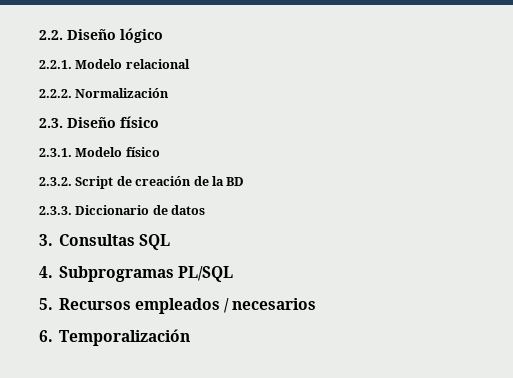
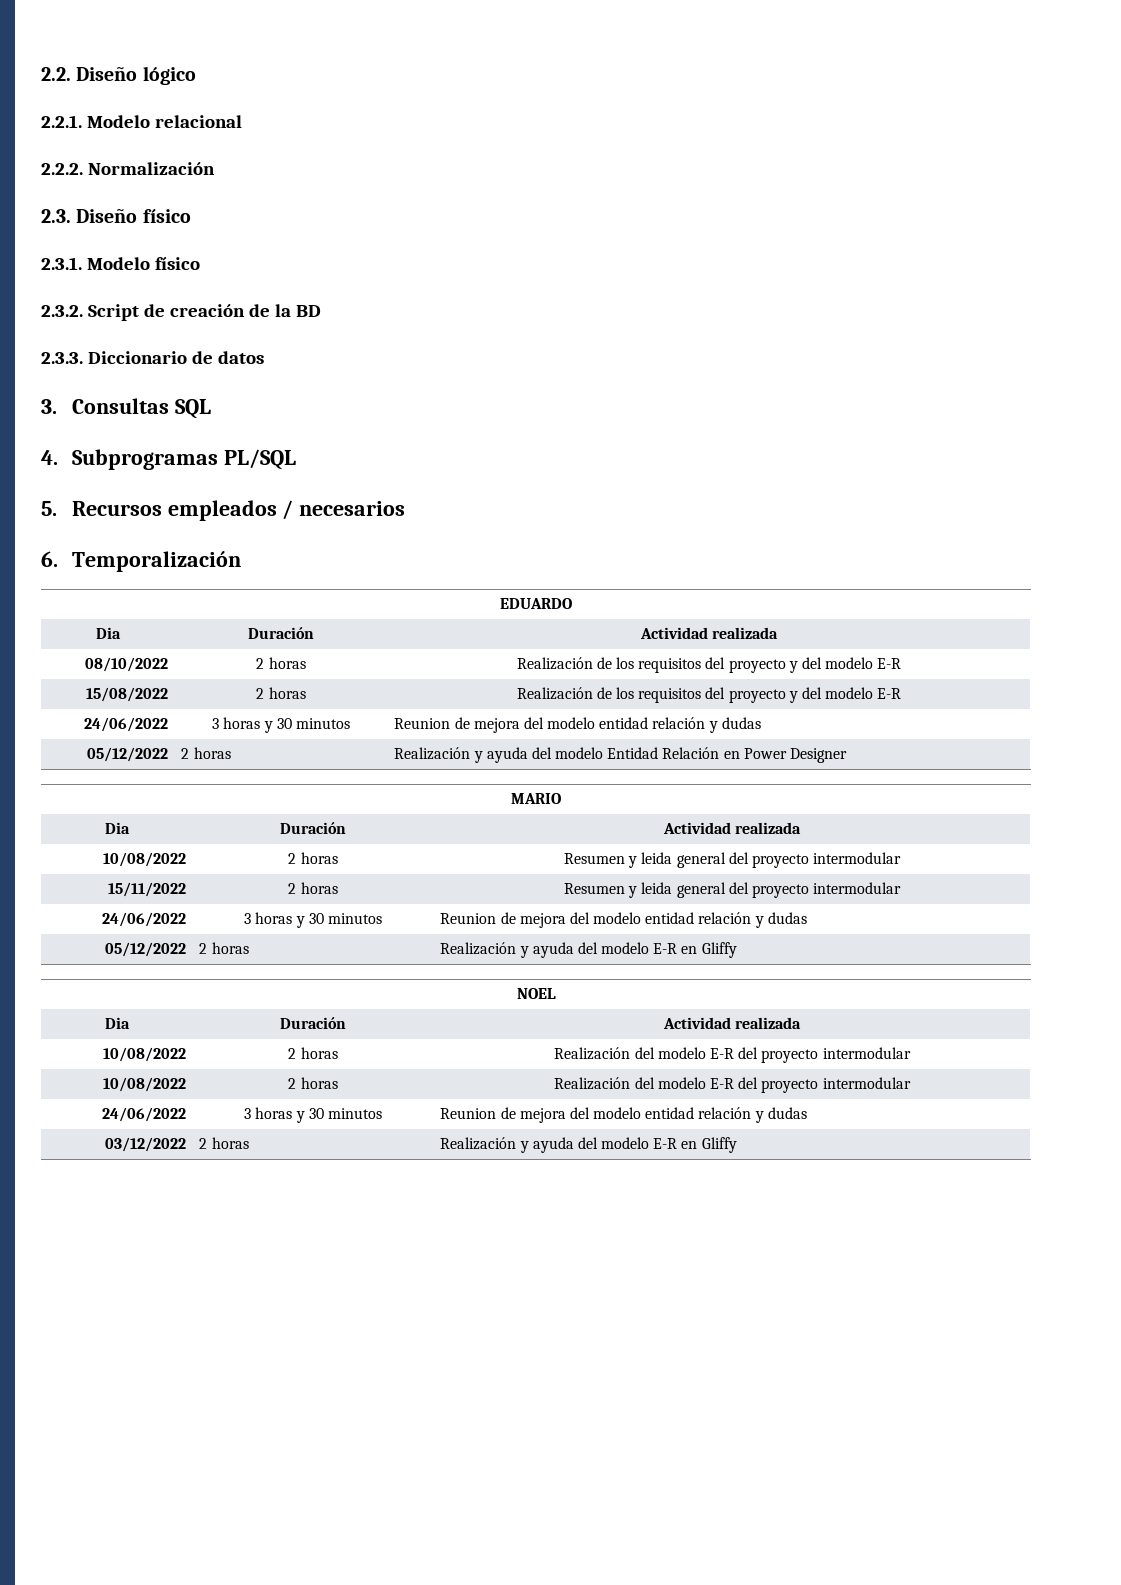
(190, 337) none -> [500,598,572,609] [96,627,121,639] [248,627,314,639] [639,627,779,639] [84,657,168,672] [256,657,306,669] [516,657,902,673] [85,687,168,702] [256,687,306,699] [516,687,902,703] [83,717,168,732] [212,717,350,733] [394,717,761,733] [86,747,168,762] [181,747,231,759] [394,747,847,763] [511,793,561,804] [105,822,130,834] [280,822,346,834] [662,822,802,834] [102,852,186,867] [288,852,338,864] [563,852,902,868] [107,882,186,897] [288,882,338,894] [563,882,902,898] [101,912,186,927] [244,912,382,928] [440,912,807,928] [104,942,186,957] [199,942,249,954] [440,942,737,958] [516,988,556,999] [105,1017,130,1029] [280,1017,346,1029] [662,1017,802,1029] [102,1047,186,1062] [288,1047,338,1059] [554,1047,911,1063] [102,1077,186,1092] [288,1077,338,1089] [554,1077,911,1093] [101,1107,186,1122] [244,1107,382,1123] [440,1107,807,1123] [104,1137,186,1152] [199,1137,249,1149] [440,1137,737,1153] // EDUARDO // Dia | Duración | Actividad realizada // 08/10/2022 | 2 horas | Realización de los requisitos del proyecto y del modelo E-R // 15/08/2022 | 2 horas | Realización de los requisitos del proyecto y del modelo E-R // 24/06/2022 | 3 horas y 30 minutos | Reunion de mejora del modelo entidad relación y dudas // 05/12/2022 | 2 horas | Realización y ayuda del modelo Entidad Relación en Power Designer // MARIO // Dia | Duración | Actividad realizada // 10/08/2022 | 2 horas | Resumen y leida general del proyecto intermodular // 15/11/2022 | 2 horas | Resumen y leida general del proyecto intermodular // 24/06/2022 | 3 horas y 30 minutos | Reunion de mejora del modelo entidad relación y dudas // 05/12/2022 | 2 horas | Realización y ayuda del modelo E-R en Gliffy // NOEL // Dia | Duración | Actividad realizada // 10/08/2022 | 2 horas | Realización del modelo E-R del proyecto intermodular // 10/08/2022 | 2 horas | Realización del modelo E-R del proyecto intermodular // 24/06/2022 | 3 horas y 30 minutos | Reunion de mejora del modelo entidad relación y dudas // 03/12/2022 | 2 horas | Realización y ayuda del modelo E-R en Gliffy

